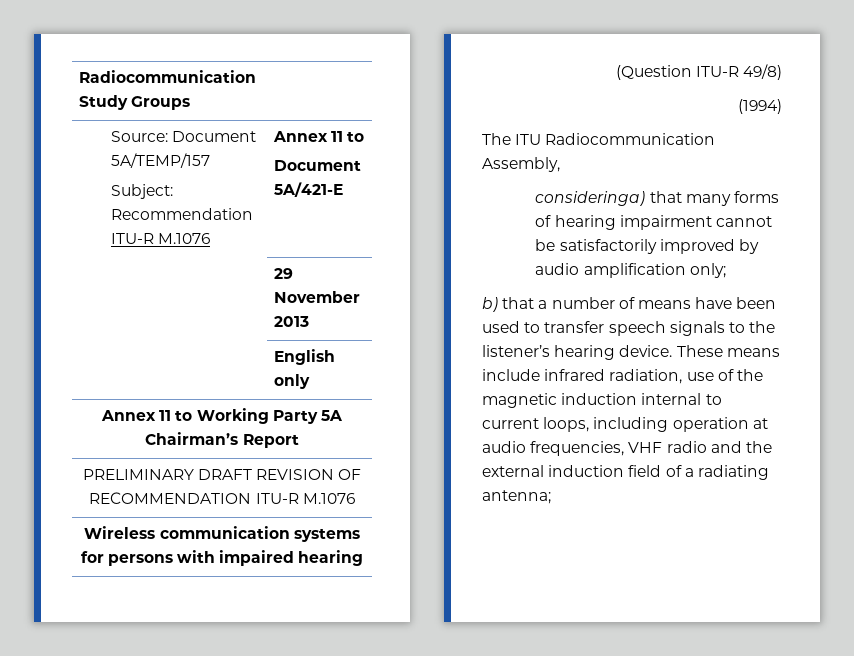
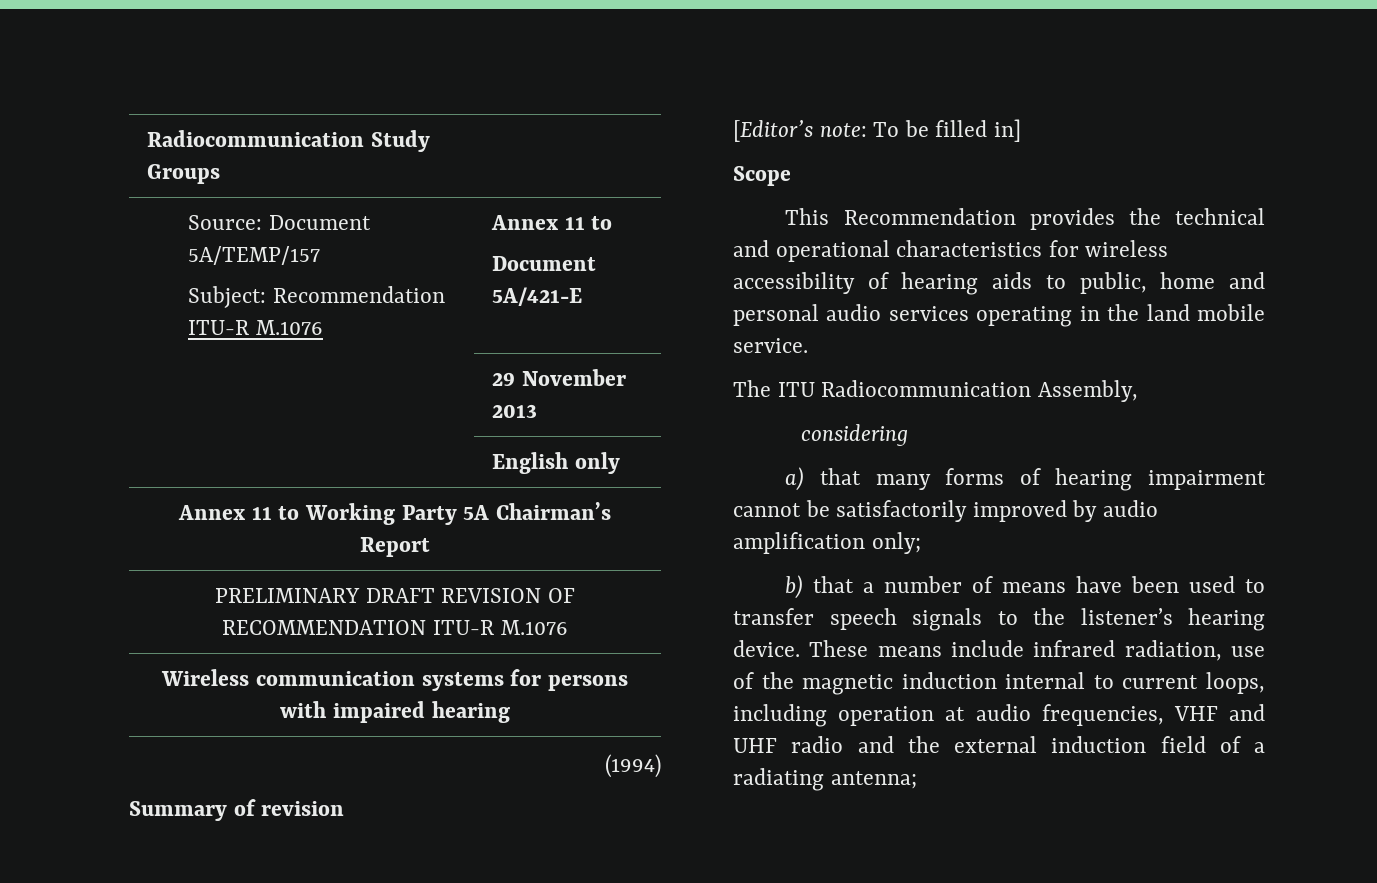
[615,64,782,80] [738,99,782,114] (Question ITU-R 49/8) // (1994) -> [605,754,661,778] [129,799,345,821] [733,119,1022,142] [733,166,791,186] [785,208,1265,230] [733,240,1169,262] [733,272,1265,295] [733,304,1265,327] [733,338,808,353] (1994) // Summary of revision // [Editor’s note: To be filled in] // Scope // This Recommendation provides the technical and operational characteristics for wireless accessibility of hearing aids to public, home and personal audio services operating in the land mobile service.
[535,191,646,206] consideringa) -> [801,424,909,446] [785,467,805,491] considering // a)
(663, 447) none -> [1229,704,1265,721] [733,738,777,753] and UHF

